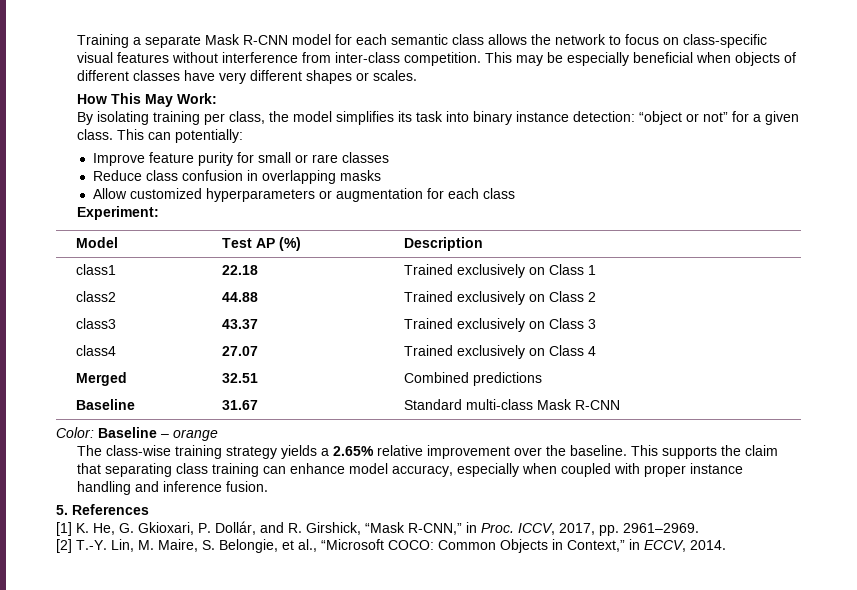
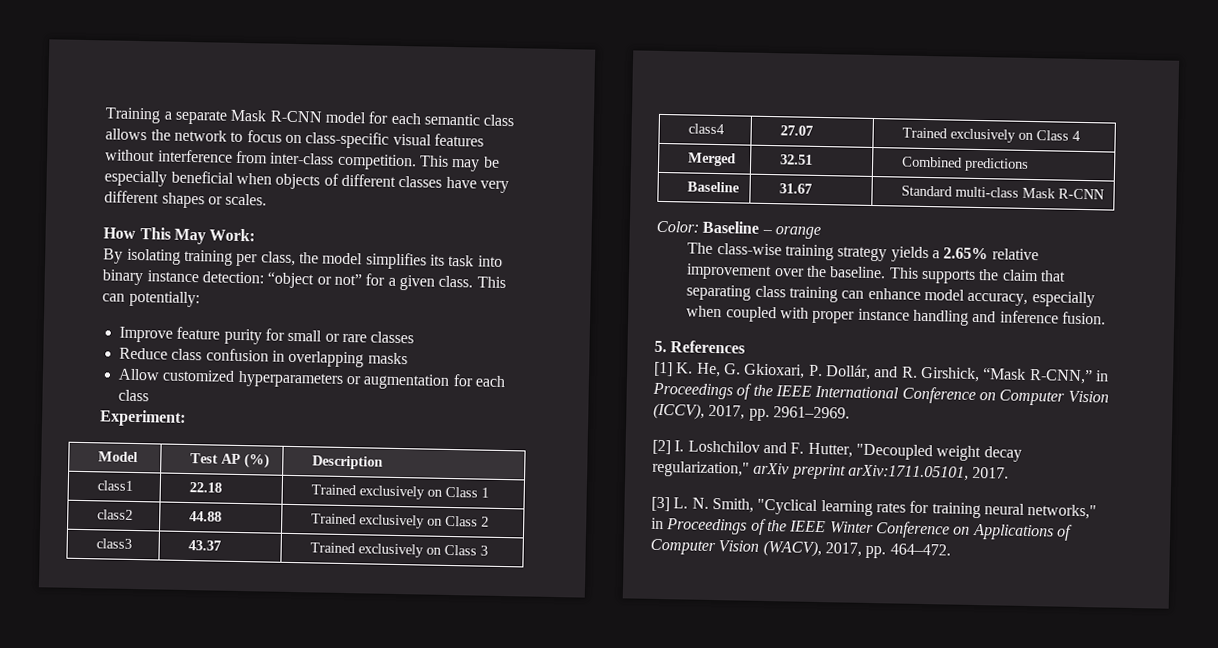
[481,523,699,536] [56,539,726,553] Proc. ICCV, 2017, pp. 2961–2969. // [2] T.-Y. Lin, M. Maire, S. Belongie, et al., “Microsoft COCO: Common Objects in Context,” in ECCV, 2014. -> [652,382,1109,406] [653,402,850,422] [652,439,1022,462] [652,460,1010,481] [651,496,1098,520] [651,517,1073,541] [650,538,951,559] Proceedings of the IEEE International Conference on Computer Vision (ICCV), 2017, pp. 2961–2969. // [2] I. Loshchilov and F. Hutter, "Decoupled weight decay regularization," arXiv preprint arXiv:1711.05101, 2017. // [3] L. N. Smith, "Cyclical learning rates for training neural networks," in Proceedings of the IEEE Winter Conference on Applications of Computer Vision (WACV), 2017, pp. 464–472.

